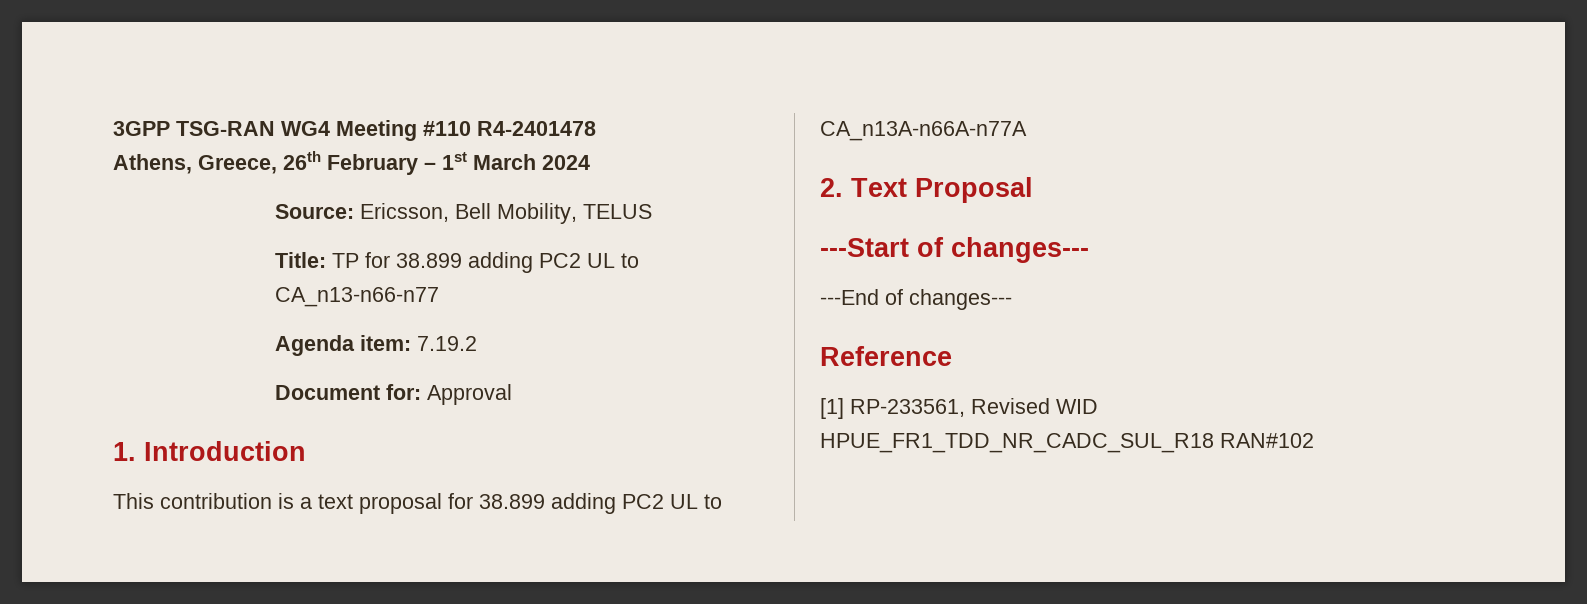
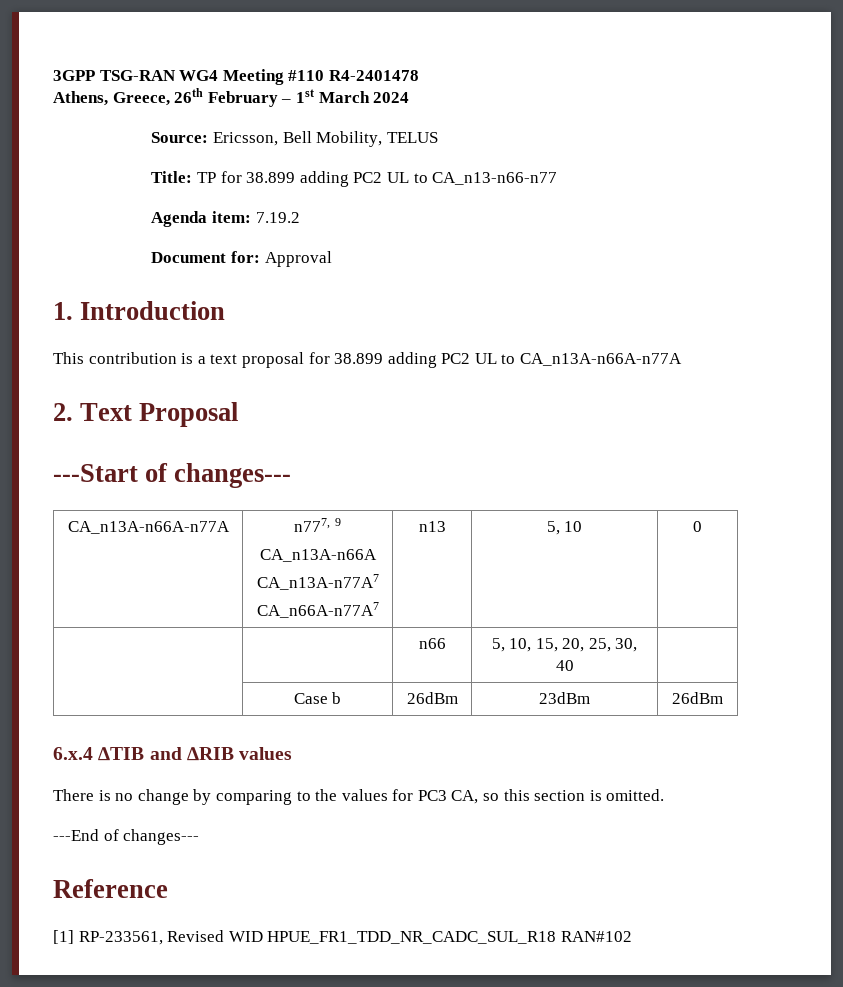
(1089, 250) none -> [67,521,230,534] [294,518,341,532] [259,549,377,562] [256,574,379,590] [256,602,379,618] [418,521,446,532] [546,521,583,535] [693,521,702,532] [418,638,446,649] [491,638,638,652] [555,660,574,671] [293,692,342,704] [406,692,458,704] [539,692,590,704] [672,692,723,704] [53,747,293,761] [53,789,665,805] // CA_n13A-n66A-n77A | n777, 9 // CA_n13A-n66A // CA_n13A-n77A7 // CA_n66A-n77A7 | n13 | 5, 10 | 0 // | | n66 | 5, 10, 15, 20, 25, 30, 40 | // | Case b | 26dBm | 23dBm | 26dBm // 6.x.4 ∆TIB and ∆RIB values // There is no change by comparing to the values for PC3 CA, so this section is omitted.

